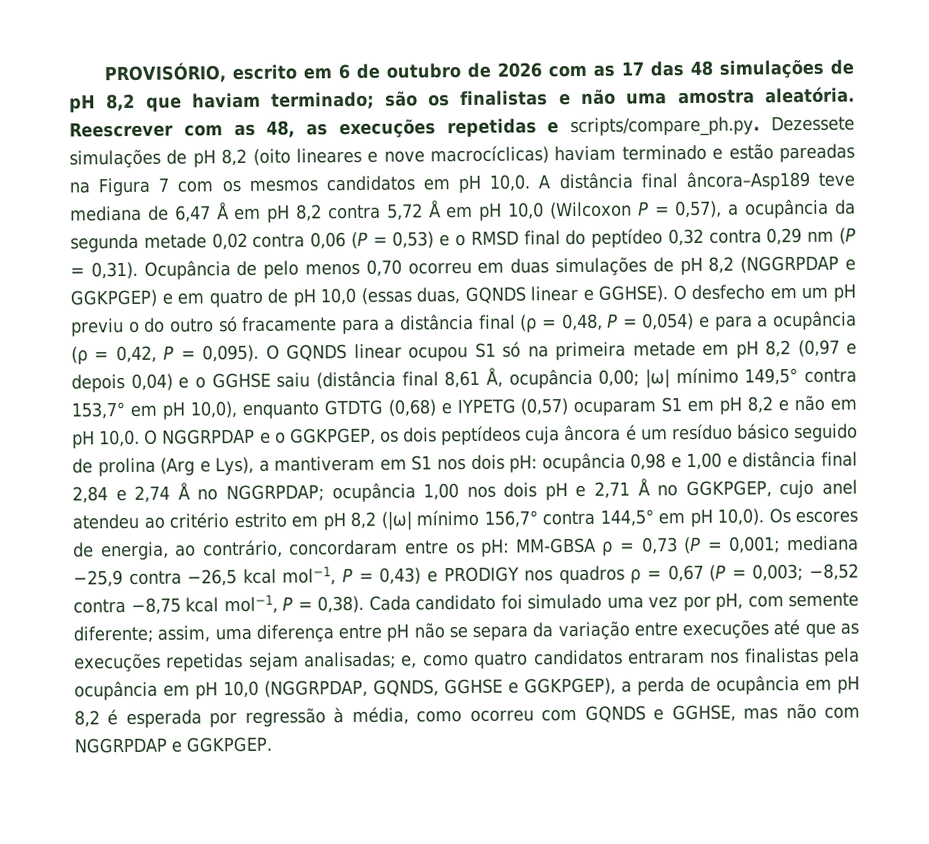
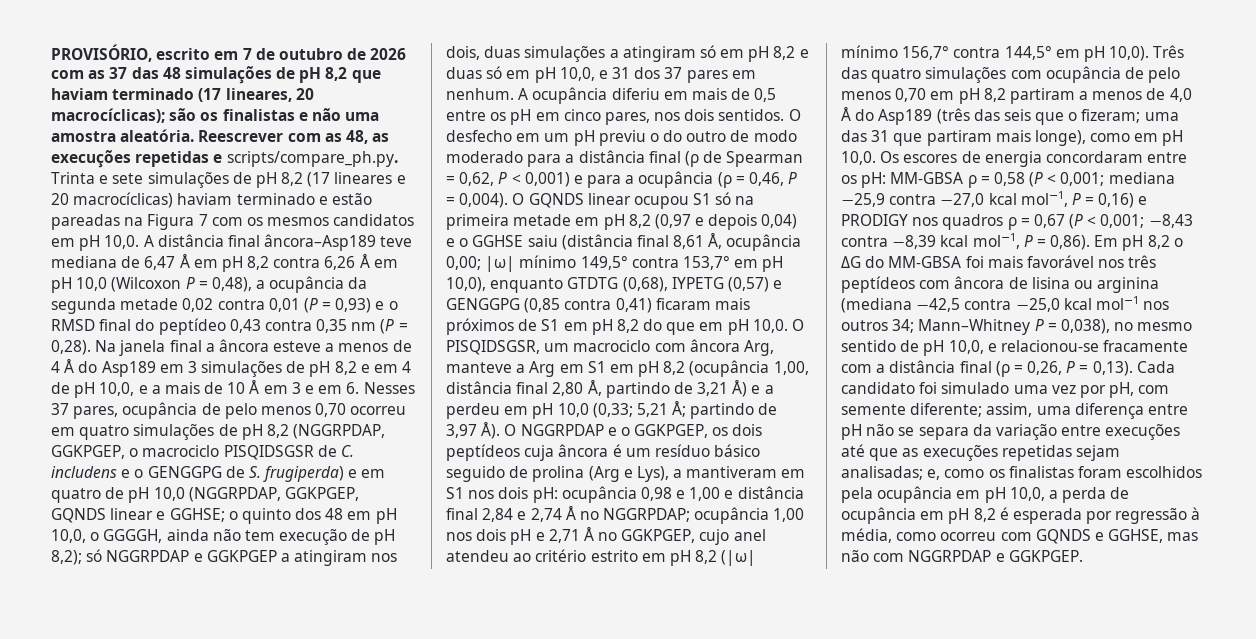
[338,63,351,80] 6 -> [242,48,252,60] 7
[621,61,645,76] 17 -> [109,67,128,79] 37
[271,91,375,110] terminado; -> [112,88,314,102] [51,108,165,123] terminado (17 lineares, 20 macrocíclicas);
[771,115,855,132] [69,148,291,169] Dezessete simulações de pH 8,2 (oito -> [51,172,331,188] Trinta e sete simulações de pH 8,2 (17
[383,150,425,163] nove -> [51,193,69,205] 20
[386,203,423,221] 5,72 -> [324,256,356,270] 6,26
[675,200,723,219] 0,57), -> [211,277,252,292] 0,48),
[310,231,435,250] 0,06 (P = 0,53) -> [268,298,372,313] 0,01 (P = 0,93)
[667,227,857,247] [70,260,231,280] 0,32 contra 0,29 nm (P = 0,31). Ocupância -> [229,319,408,334] [51,339,412,356] [51,359,412,377] [51,380,415,398] [51,402,198,419] 0,43 contra 0,35 nm (P = 0,28). Na janela final a âncora esteve a menos de 4 Å do Asp189 em 3 simulações de pH 8,2 e em 4 de pH 10,0, e a mais de 10 Å em 3 e em 6. Nesses 37 pares, ocupância
[510,255,856,277] [70,289,157,308] duas simulações de pH 8,2 (NGGRPDAP e GGKPGEP) -> [79,424,386,440] [51,445,354,460] [51,466,345,482] quatro simulações de pH 8,2 (NGGRPDAP, GGKPGEP, o macrociclo PISQIDSGSR de C. includens e o GENGGPG de S. frugiperda)
[360,287,461,305] (essas duas, -> [188,487,359,502] (NGGRPDAP, GGKPGEP,
[598,285,669,303] GGHSE). -> [169,508,397,524] [51,529,396,545] [51,549,398,566] [446,45,809,62] [446,66,756,83] [446,87,777,104] [446,109,785,125] GGHSE; o quinto dos 48 em pH 10,0, o GGGGH, ainda não tem execução de pH 8,2); só NGGRPDAP e GGKPGEP a atingiram nos dois, duas simulações a atingiram só em pH 8,2 e duas só em pH 10,0, e 31 dos 37 pares em nenhum. A ocupância diferiu em mais de 0,5 entre os pH em cinco pares, nos dois sentidos.
[218,316,338,333] só fracamente -> [730,130,797,142] [446,151,523,163] de modo moderado
[541,312,695,332] = 0,48, P = 0,054) -> [703,151,804,167] [446,172,570,187] de Spearman = 0,62, P < 0,001)
[115,344,260,364] 0,42, P = 0,095). -> [749,172,798,186] [446,193,509,208] 0,46, P = 0,004).
[387,395,826,417] (0,68) e IYPETG (0,57) ocuparam S1 em pH 8,2 e não -> [622,277,783,292] [446,298,750,313] [446,318,696,335] (0,68), IYPETG (0,57) e GENGGPG (0,85 contra 0,41) ficaram mais próximos de S1 em pH 8,2 do que
(159, 437) none -> [446,339,774,356] [446,360,809,377] [446,380,774,398] [446,401,778,419] [446,422,517,439] PISQIDSGSR, um macrociclo com âncora Arg, manteve a Arg em S1 em pH 8,2 (ocupância 1,00, distância final 2,80 Å, partindo de 3,21 Å) e a perdeu em pH 10,0 (0,33; 5,21 Å; partindo de 3,97 Å). O
[768,508,858,524] [73,539,283,561] Os escores de energia, ao contrário, -> [1153,45,1185,58] [841,66,1181,83] [841,88,1192,104] [841,107,1179,125] [841,130,1184,146] [841,151,1042,167] Três das quatro simulações com ocupância de pelo menos 0,70 em pH 8,2 partiram a menos de 4,0 Å do Asp189 (três das seis que o fizeram; uma das 31 que partiram mais longe), como em pH 10,0. Os escores de energia
[641,536,723,555] 0,73 (P = -> [993,172,1057,187] 0,58 (P <
[187,566,422,587] −26,5 kcal mol−1, P = 0,43) -> [940,191,1135,208] −27,0 kcal mol−1, P = 0,16)
[731,563,859,582] [73,594,364,615] = 0,003; −8,52 contra −8,75 kcal mol−1, P = 0,38). -> [1087,214,1193,228] [841,233,1183,251] [841,255,1157,268] [841,276,1160,293] [841,296,1170,313] [841,319,1193,335] [841,340,1189,356] [841,360,1133,377] < 0,001; −8,43 contra −8,39 kcal mol−1, P = 0,86). Em pH 8,2 o ΔG do MM-GBSA foi mais favorável nos três peptídeos com âncora de lisina ou arginina (mediana −42,5 contra −25,0 kcal mol−1 nos outros 34; Mann–Whitney P = 0,038), no mesmo sentido de pH 10,0, e relacionou-se fracamente com a distância final (ρ = 0,26, P = 0,13).
[474,647,861,669] [74,677,616,701] quatro candidatos entraram nos finalistas pela ocupância em pH 10,0 (NGGRPDAP, GQNDS, GGHSE e GGKPGEP), -> [988,466,1203,478] [841,486,1045,503] os finalistas foram escolhidos pela ocupância em pH 10,0,

